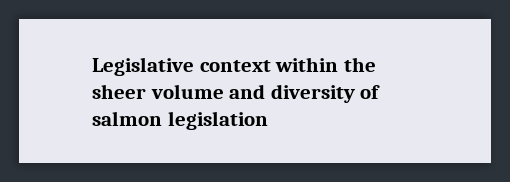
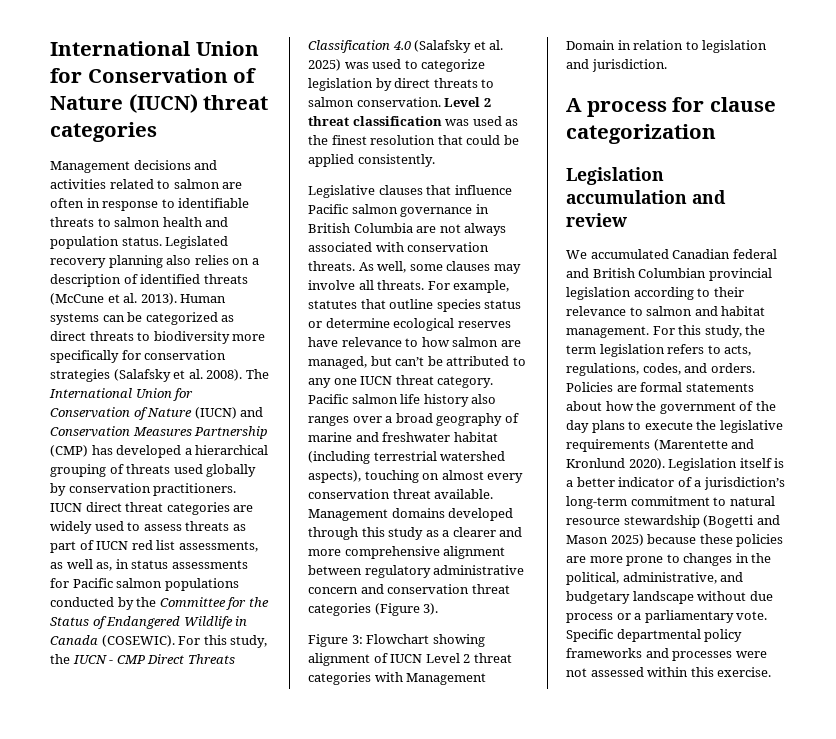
[92,57,376,76] [92,84,381,103] [92,111,268,130] Legislative context within the sheer volume and diversity of salmon legislation -> [50,41,259,56] [50,68,257,83] [50,94,269,113] [50,122,157,142] [50,160,218,173] [50,179,243,189] [50,198,250,211] [50,217,229,227] [50,236,229,249] [50,255,259,268] [50,274,248,287] [50,293,227,305] [50,312,235,325] [50,331,266,344] [50,350,227,363] [50,369,269,382] [49,388,194,401] [50,407,264,420] [50,426,269,439] [50,445,269,458] [50,464,257,477] [50,483,237,496] [50,502,254,515] [50,521,246,534] [50,540,258,553] [50,559,248,571] [50,578,239,591] [50,597,269,610] [50,616,248,629] [50,635,268,648] [50,654,235,664] [308,40,504,53] [308,59,486,72] [308,78,495,91] [308,97,491,107] [308,116,519,126] [308,135,519,145] [308,154,435,167] [308,185,512,198] [308,204,489,217] [308,223,507,236] [308,242,490,252] [308,261,521,274] [308,280,510,293] [308,299,522,312] [308,318,511,331] [308,337,521,347] [308,356,526,369] [308,375,494,388] [308,394,497,407] [308,413,519,426] [308,432,498,442] [308,451,506,464] [308,470,524,483] [308,489,494,499] [308,508,514,521] [308,527,523,540] [308,546,506,559] [308,565,525,578] [308,584,510,594] [308,603,439,616] [308,634,485,647] [308,653,512,666] [308,672,487,685] [566,40,768,53] [566,59,667,72] [566,97,776,117] [566,124,716,144] [566,167,664,185] [566,190,726,204] [566,213,627,227] [566,249,777,259] [566,268,772,281] [566,287,744,300] [566,306,766,316] [566,325,766,338] [566,344,752,357] [566,363,755,376] [566,382,754,392] [566,401,776,414] [566,420,783,433] [566,439,755,452] [566,458,785,471] [566,477,785,490] [566,496,775,509] [566,515,780,528] [566,534,784,547] [566,553,772,566] [566,572,744,585] [566,591,773,604] [566,610,768,623] [566,629,743,642] [566,648,767,661] [566,667,772,677] International Union for Conservation of Nature (IUCN) threat categories // Management decisions and activities related to salmon are often in response to identifiable threats to salmon health and population status. Legislated recovery planning also relies on a description of identified threats (McCune et al. 2013). Human systems can be categorized as direct threats to biodiversity more specifically for conservation strategies (Salafsky et al. 2008). The International Union for Conservation of Nature (IUCN) and Conservation Measures Partnership (CMP) has developed a hierarchical grouping of threats used globally by conservation practitioners. IUCN direct threat categories are widely used to assess threats as part of IUCN red list assessments, as well as, in status assessments for Pacific salmon populations conducted by the Committee for the Status of Endangered Wildlife in Canada (COSEWIC). For this study, the IUCN - CMP Direct Threats Classification 4.0 (Salafsky et al. 2025) was used to categorize legislation by direct threats to salmon conservation. Level 2 threat classification was used as the finest resolution that could be applied consistently. // Legislative clauses that influence Pacific salmon governance in British Columbia are not always associated with conservation threats. As well, some clauses may involve all threats. For example, statutes that outline species status or determine ecological reserves have relevance to how salmon are managed, but can’t be attributed to any one IUCN threat category. Pacific salmon life history also ranges over a broad geography of marine and freshwater habitat (including terrestrial watershed aspects), touching on almost every conservation threat available. Management domains developed through this study as a clearer and more comprehensive alignment between regulatory administrative concern and conservation threat categories (Figure 3). // Figure 3: Flowchart showing alignment of IUCN Level 2 threat categories with Management Domain in relation to legislation and jurisdiction. // A process for clause categorization // Legislation accumulation and review // We accumulated Canadian federal and British Columbian provincial legislation according to their relevance to salmon and habitat management. For this study, the term legislation refers to acts, regulations, codes, and orders. Policies are formal statements about how the government of the day plans to execute the legislative requirements (Marentette and Kronlund 2020). Legislation itself is a better indicator of a jurisdiction’s long-term commitment to natural resource stewardship (Bogetti and Mason 2025) because these policies are more prone to changes in the political, administrative, and budgetary landscape without due process or a parliamentary vote. Specific departmental policy frameworks and processes were not assessed within this exercise.

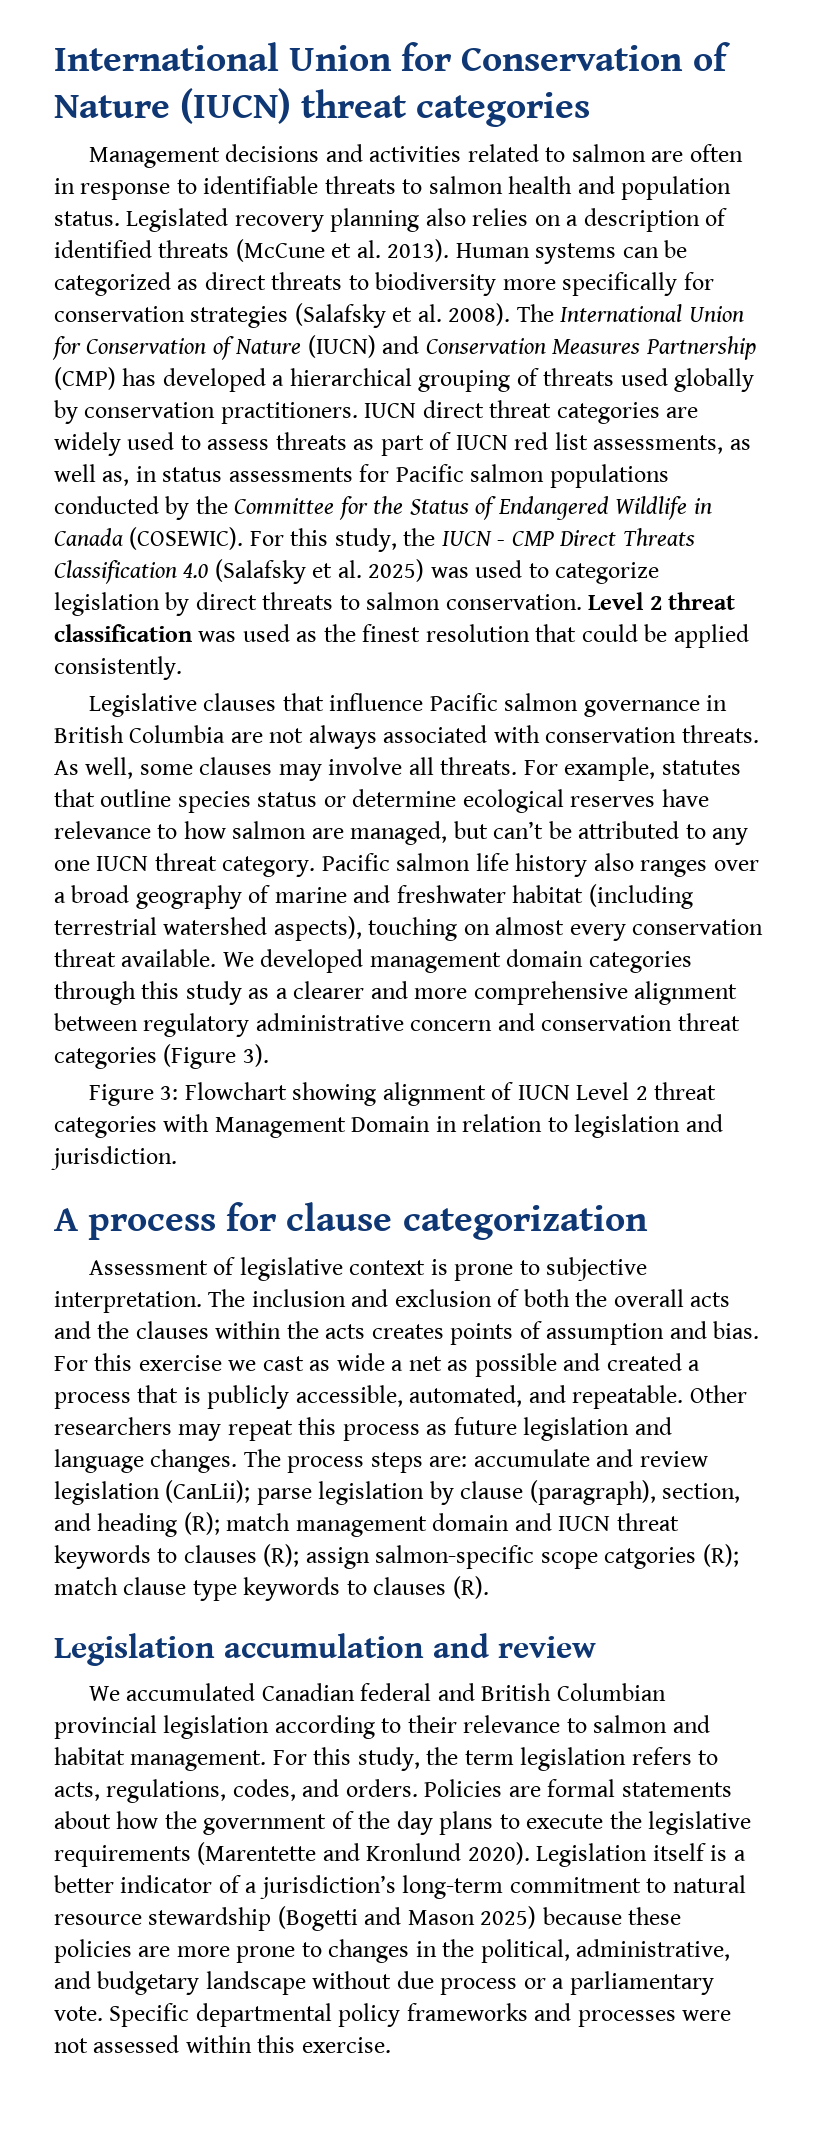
[308,508,514,521] Management domains developed -> [222,949,692,973] We developed management domain categories
(716, 134) none -> [88,1257,648,1281] [54,1289,731,1313] [54,1321,760,1345] [54,1353,701,1377] [54,1385,747,1409] [54,1417,672,1441] [54,1449,708,1473] [54,1480,741,1505] [54,1512,679,1537] [54,1544,739,1569] [54,1576,489,1601] // Assessment of legislative context is prone to subjective interpretation. The inclusion and exclusion of both the overall acts and the clauses within the acts creates points of assumption and bias. For this exercise we cast as wide a net as possible and created a process that is publicly accessible, automated, and repeatable. Other researchers may repeat this process as future legislation and language changes. The process steps are: accumulate and review legislation (CanLii); parse legislation by clause (paragraph), section, and heading (R); match management domain and IUCN threat keywords to clauses (R); assign salmon-specific scope catgories (R); match clause type keywords to clauses (R).

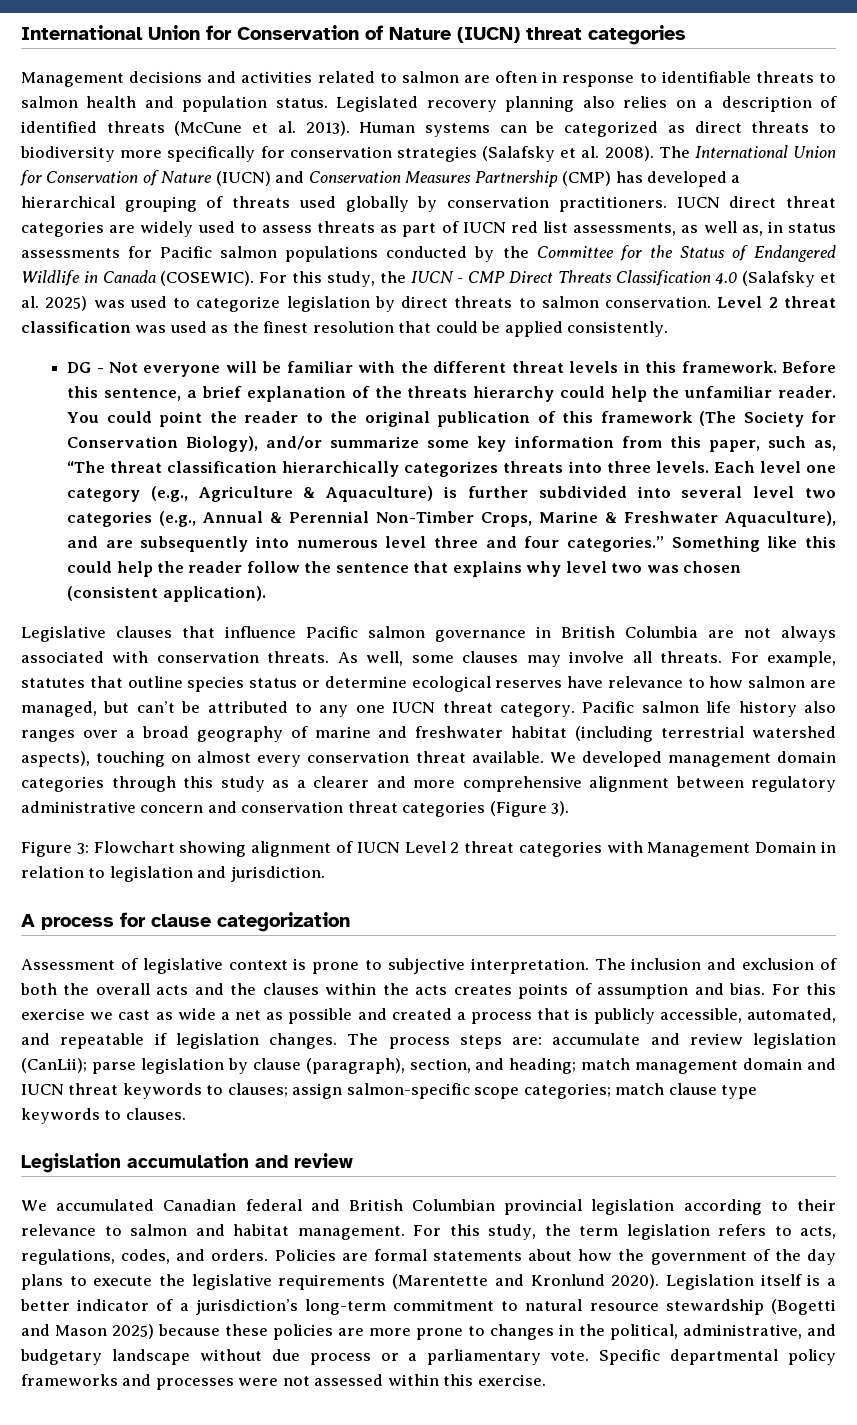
(182, 668) none -> [67,361,837,377] [67,386,836,402] [67,411,836,427] [67,436,837,452] [67,461,837,477] [67,486,836,502] [67,511,836,527] [67,536,837,552] [67,561,741,577] [67,586,266,602] // DG - Not everyone will be familiar with the different threat levels in this framework. Before this sentence, a brief explanation of the threats hierarchy could help the unfamiliar reader. You could point the reader to the original publication of this framework (The Society for Conservation Biology), and/or summarize some key information from this paper, such as, “The threat classification hierarchically categorizes threats into three levels. Each level one category (e.g., Agriculture & Aquaculture) is further subdivided into several level two categories (e.g., Annual & Perennial Non-Timber Crops, Marine & Freshwater Aquaculture), and are subsequently into numerous level three and four categories.” Something like this could help the reader follow the sentence that explains why level two was chosen (consistent application).
[572,1385,747,1409] [54,1417,672,1441] [54,1449,144,1473] repeatable. Other researchers may repeat this process as future legislation and language -> [60,1033,259,1049] repeatable if legislation
[97,1512,220,1537] heading (R); -> [509,1058,577,1074] heading;
[183,1544,300,1567] clauses (R); -> [227,1083,288,1097] clauses;
[604,1544,739,1569] catgories (R); -> [523,1083,611,1099] categories;
[373,1576,489,1599] clauses (R). -> [125,1108,186,1120] clauses.

